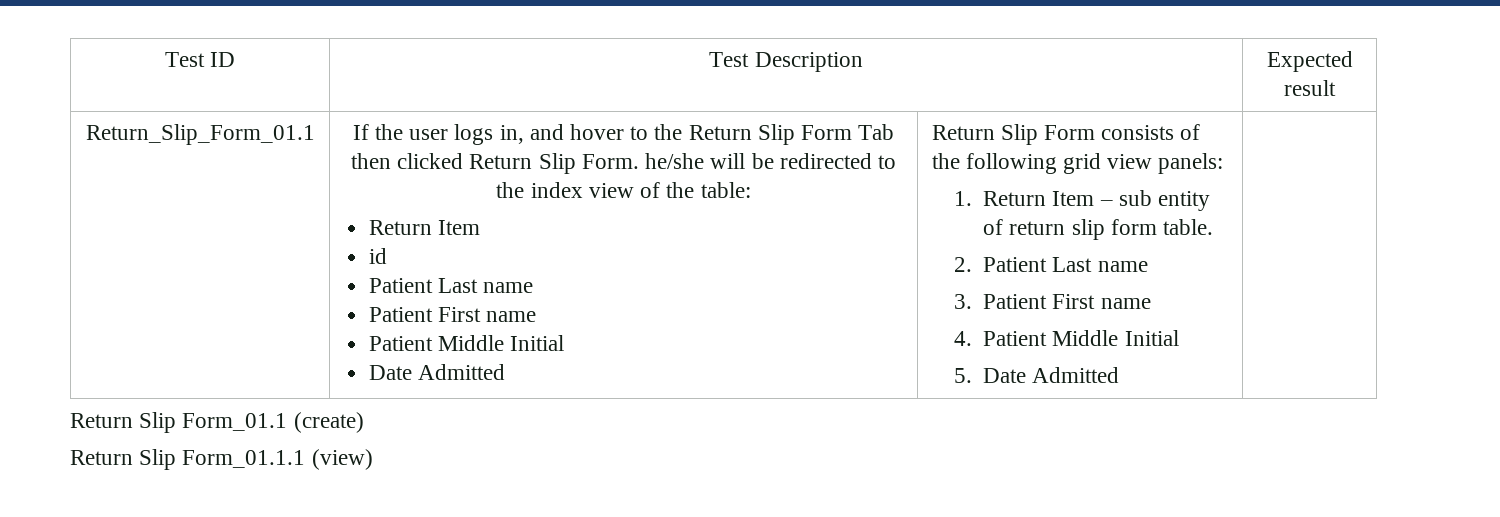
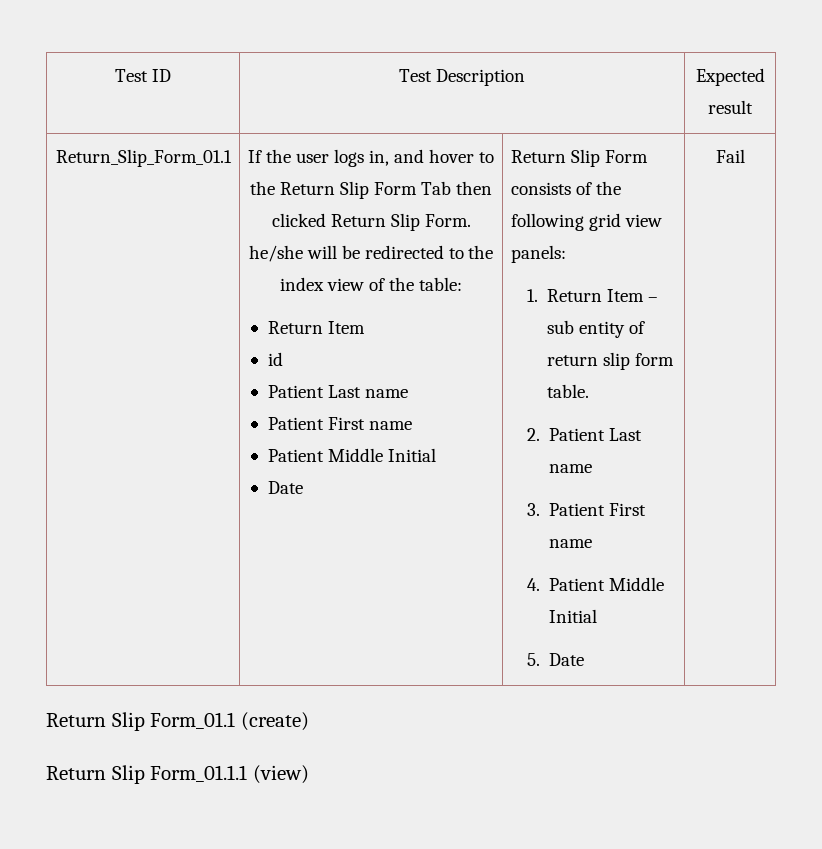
[418,364,506,380] Admitted -> (304, 487) none
[1032,367,1120,383] Admitted | -> [715,149,745,163] | Fail

